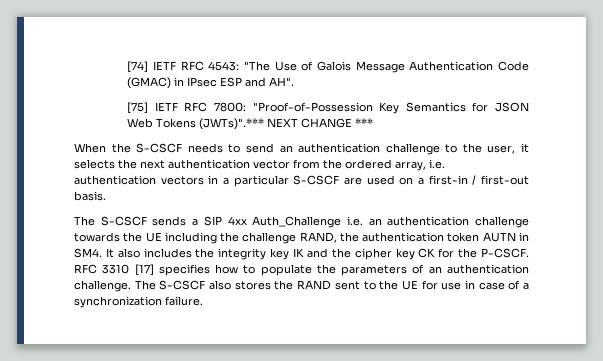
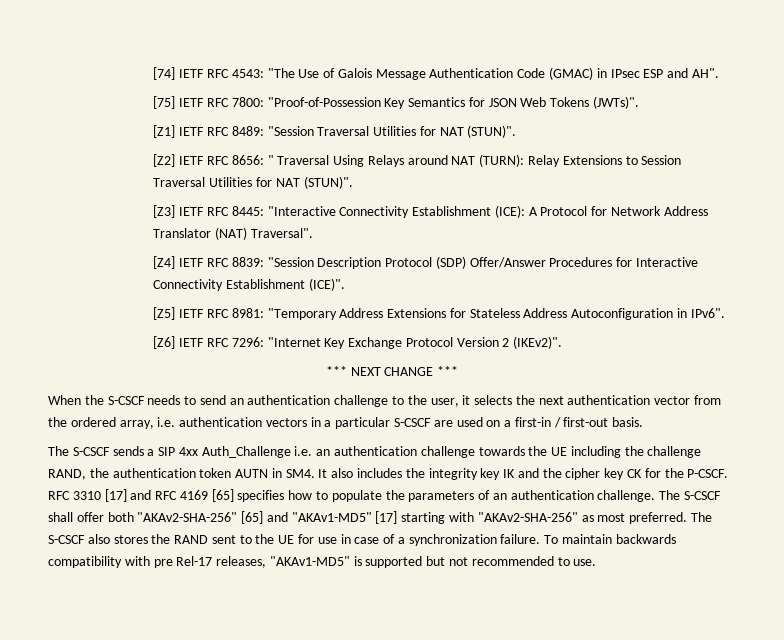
[199,118,265,130] (JWTs)".*** -> [592,96,639,109] [153,125,517,138] [153,154,682,167] [153,176,353,189] [153,205,708,218] [153,227,313,240] [153,256,698,269] [153,278,345,291] [153,307,725,320] [153,336,563,349] [325,366,347,376] (JWTs)". // [Z1] IETF RFC 8489: "Session Traversal Utilities for NAT (STUN)". // [Z2] IETF RFC 8656: " Traversal Using Relays around NAT (TURN): Relay Extensions to Session Traversal Utilities for NAT (STUN)". // [Z3] IETF RFC 8445: "Interactive Connectivity Establishment (ICE): A Protocol for Network Address Translator (NAT) Traversal". // [Z4] IETF RFC 8839: "Session Description Protocol (SDP) Offer/Answer Procedures for Interactive Connectivity Establishment (ICE)". // [Z5] IETF RFC 8981: "Temporary Address Extensions for Stateless Address Autoconfiguration in IPv6". // [Z6] IETF RFC 7296: "Internet Key Exchange Protocol Version 2 (IKEv2)". // ***
(154, 270) none -> [130,489,234,502] and RFC 4169 [65]
(206, 285) none -> [48,511,712,524] [48,535,85,544] shall offer both "AKAv2-SHA-256" [65] and "AKAv1-MD5" [17] starting with "AKAv2-SHA-256" as most preferred. The S-CSCF
(203, 301) none -> [544,534,676,544] [48,556,597,568] To maintain backwards compatibility with pre Rel-17 releases, "AKAv1-MD5" is supported but not recommended to use.

